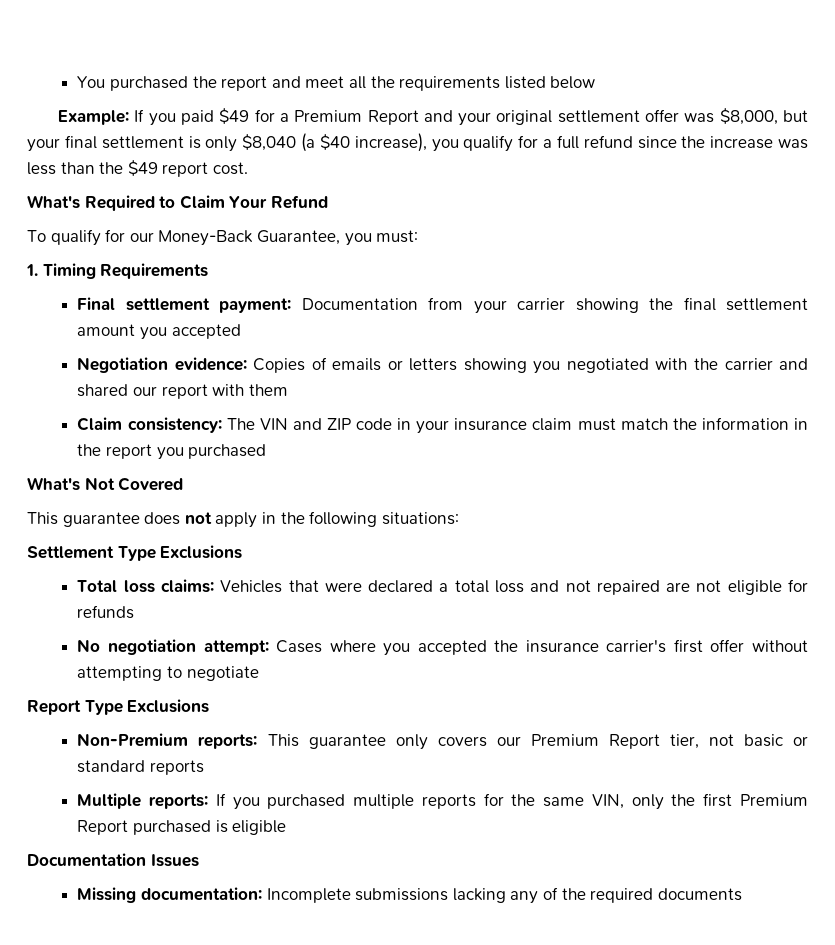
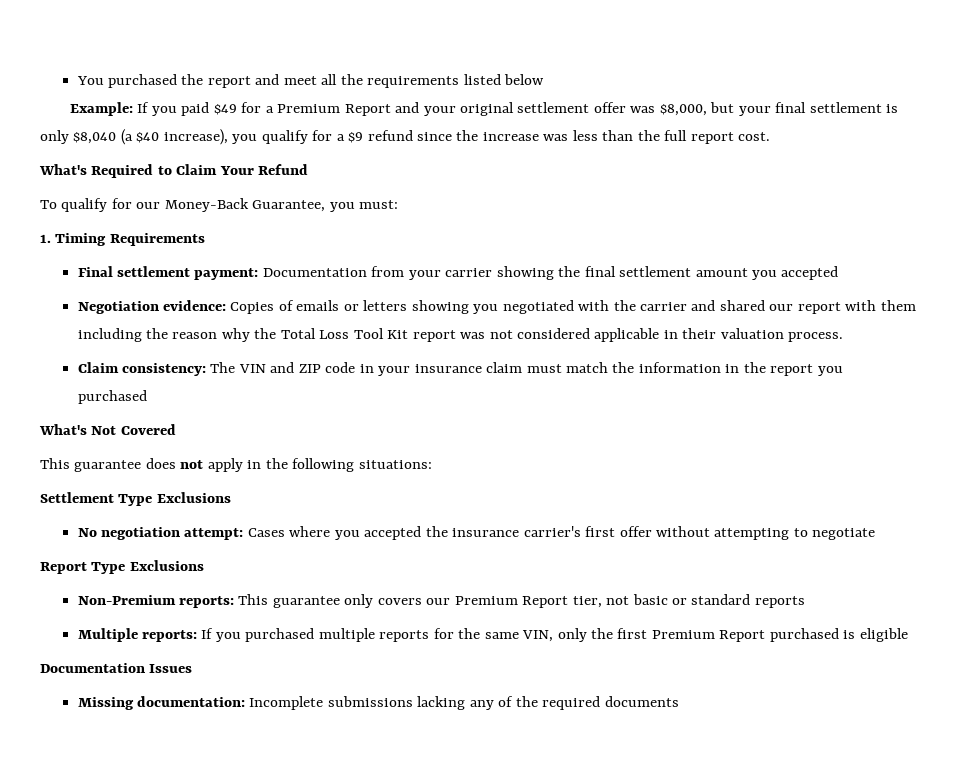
[556,135,579,149] full -> [348,132,364,143] $9
[127,160,158,176] $49 -> [664,130,688,141] full
(288, 390) none -> [77,328,844,342] including the reason why the Total Loss Tool Kit report was not considered applicable in their valuation process.
[77,579,809,595] [77,605,135,619] // Total loss claims: Vehicles that were declared a total loss and not repaired are not eligible for refunds -> (231, 497) none

